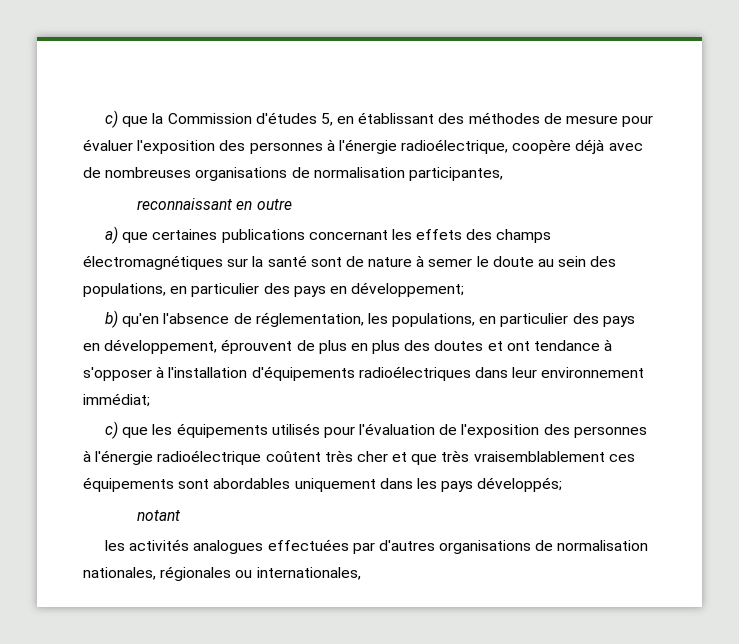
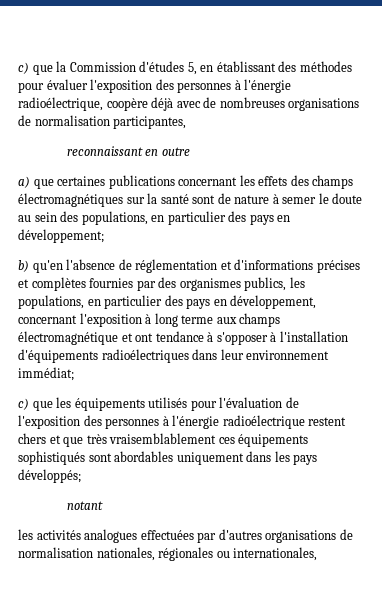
[543,113,618,124] de mesure -> (352, 66) none
[255,312,364,327] réglementation, -> [135,259,360,273] [18,277,287,291] réglementation et d'informations précises et complètes fournies par des organismes publics,
[221,339,484,354] éprouvent de plus en plus des doutes -> [18,313,281,327] [18,331,118,345] concernant l'exposition à long terme aux champs électromagnétique
[265,450,388,462] coûtent très cher -> [308,417,347,426] [18,433,46,444] restent chers
(174, 484) none -> [18,451,85,465] sophistiqués

